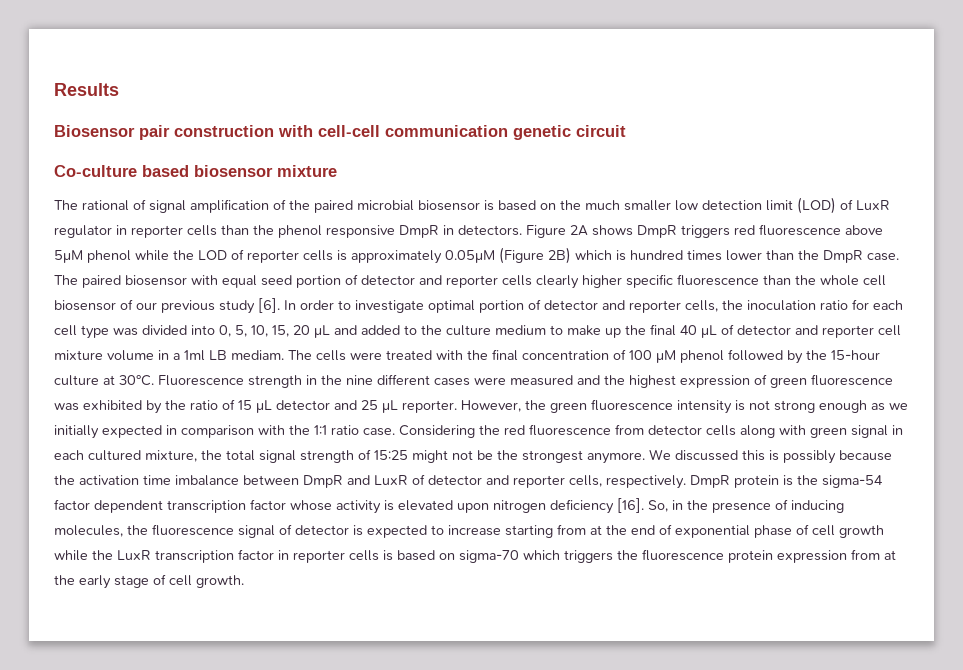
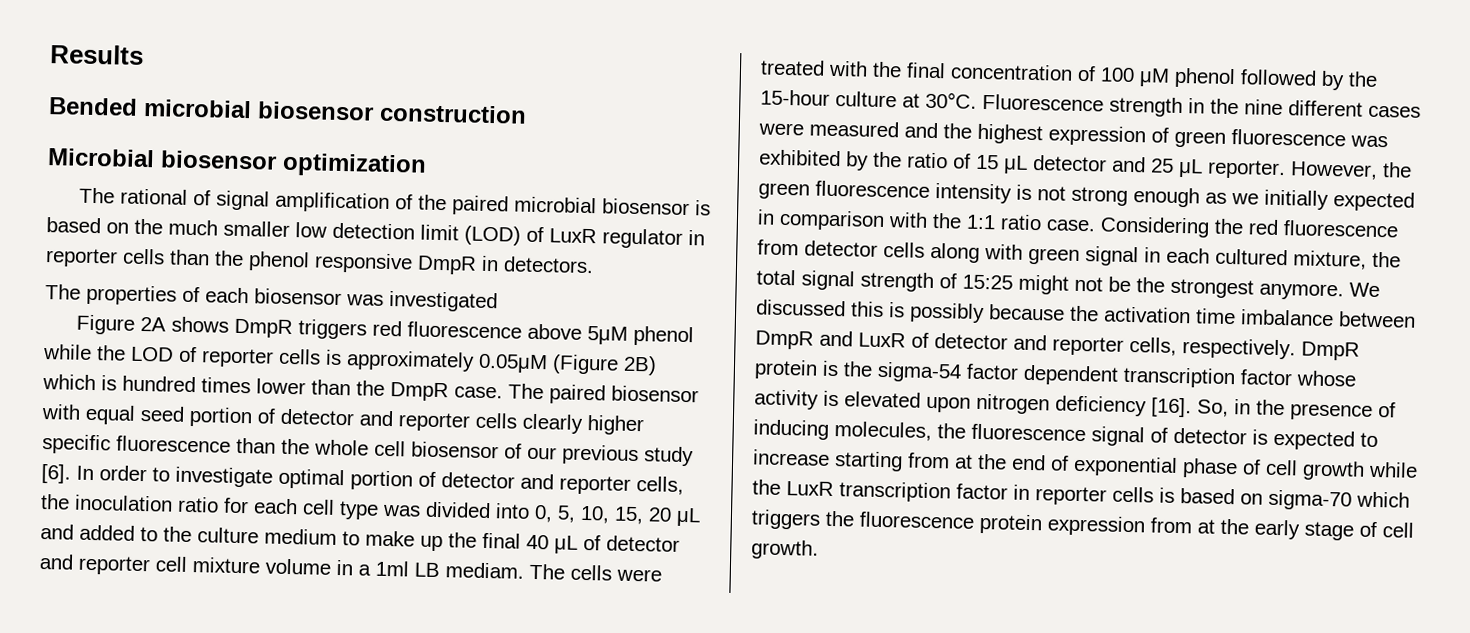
[54,125,626,140] [54,165,337,177] Biosensor pair construction with cell-cell communication genetic circuit // Co-culture based biosensor mixture -> [48,97,527,124] [47,148,427,178] Bended microbial biosensor construction // Microbial biosensor optimization
(522, 230) none -> [45,284,498,313] // The properties of each biosensor was investigated //

